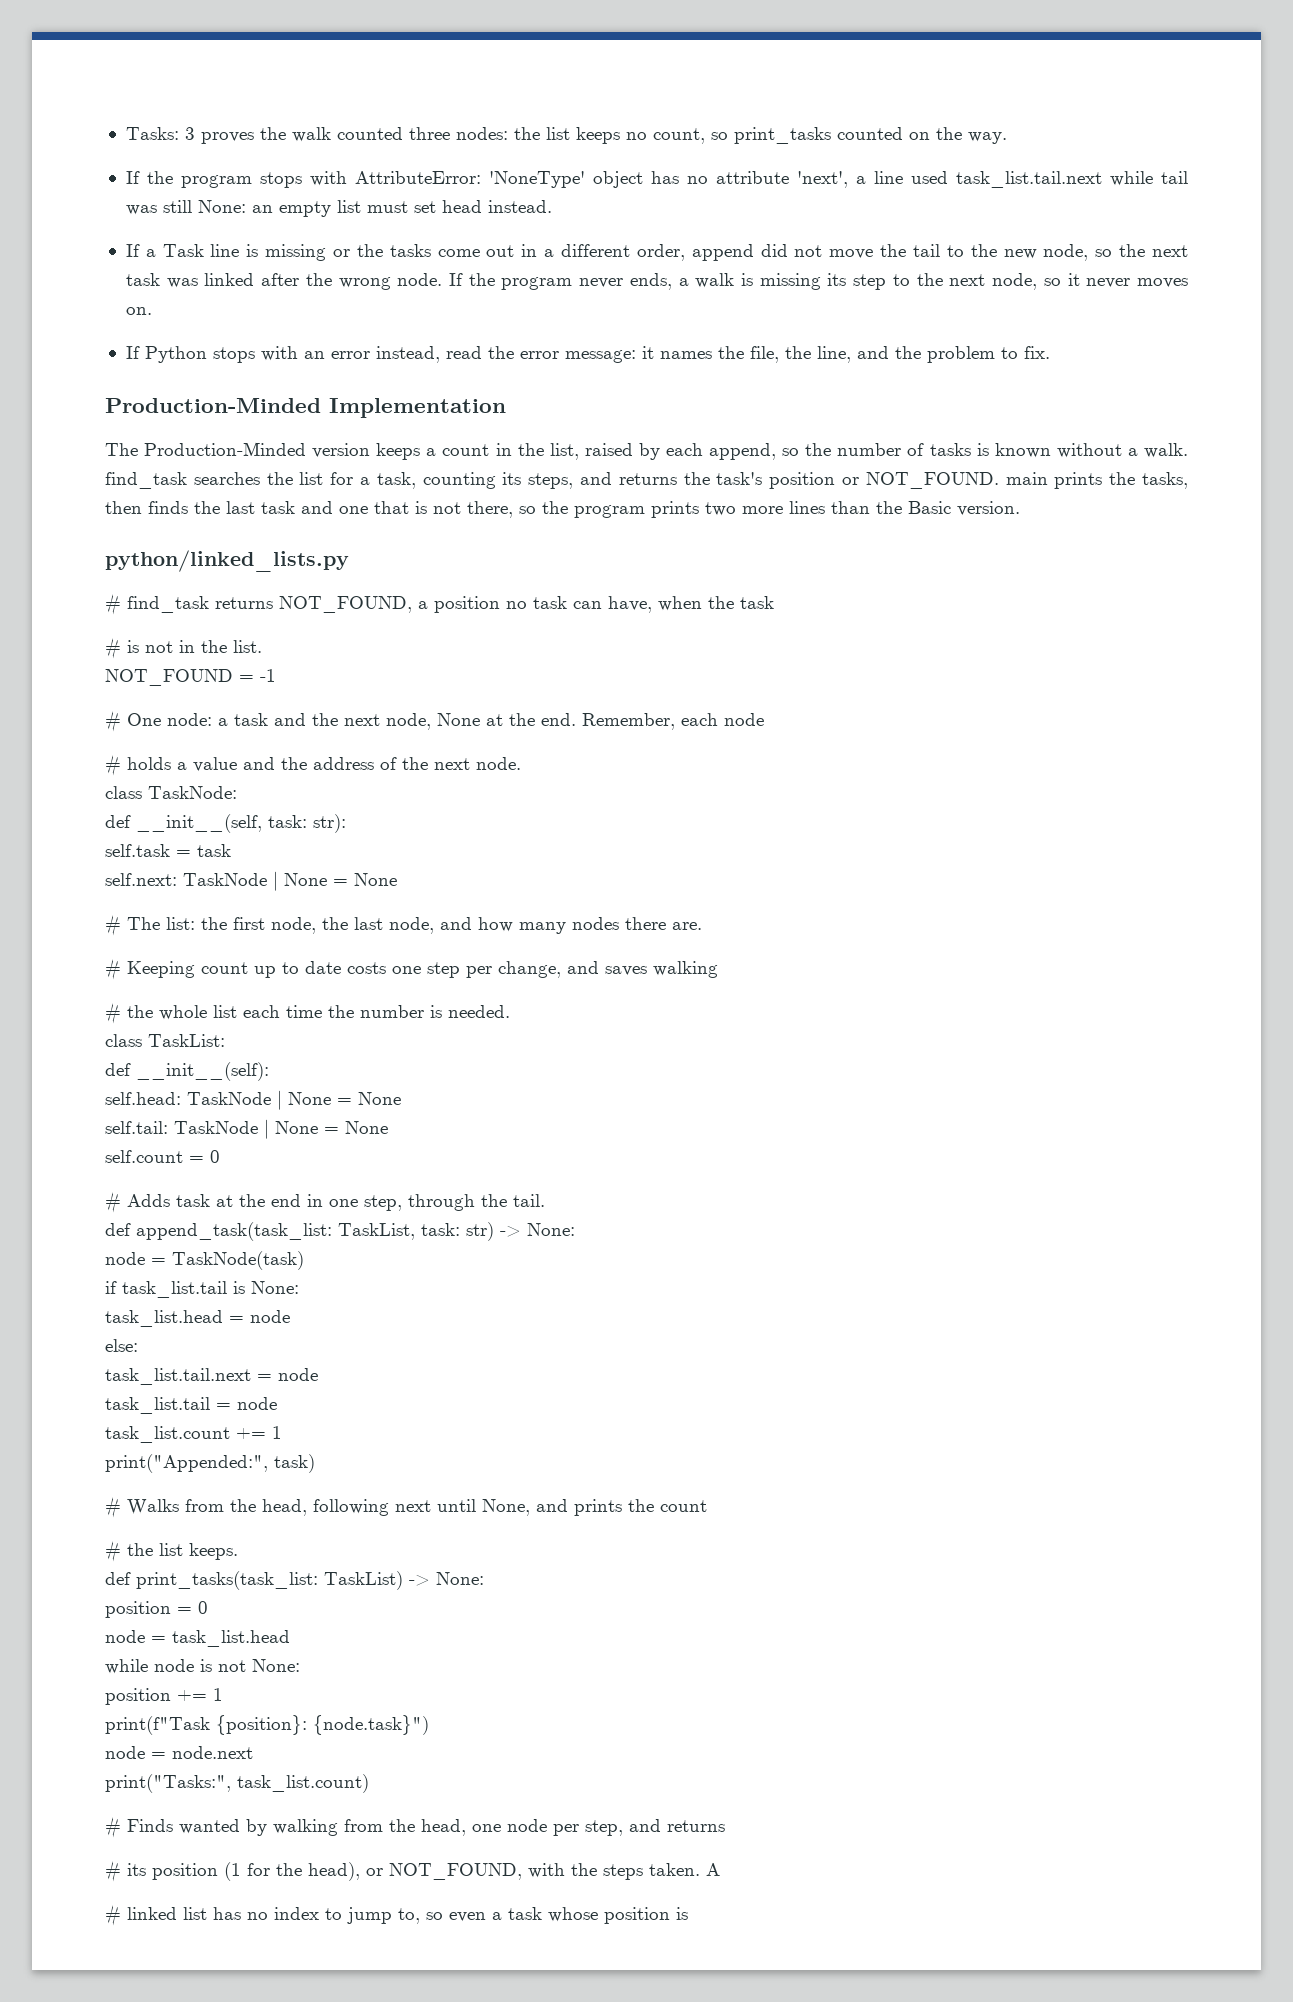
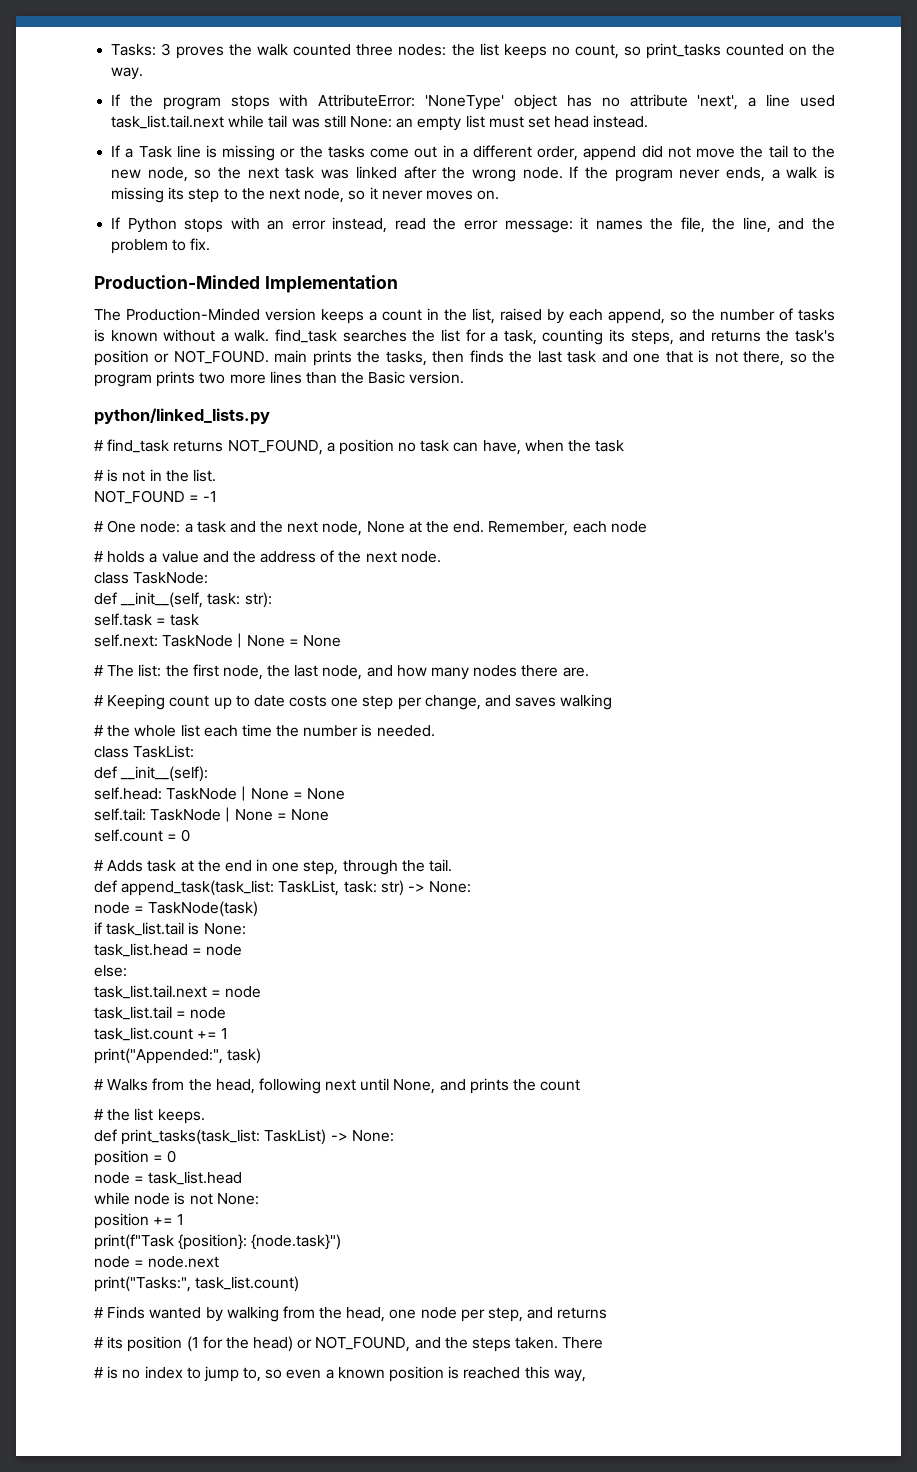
[308,1862,360,1881] head), -> [253,1336,294,1352] head)
[528,1863,565,1878] with -> [414,1337,441,1349] and
[706,1863,720,1876] [105,1905,241,1926] A // # linked list has -> [562,1337,604,1349] [94,1366,119,1379] There // # is
[508,1907,688,1924] task whose position is -> [337,1366,586,1382] known position is reached this way,

